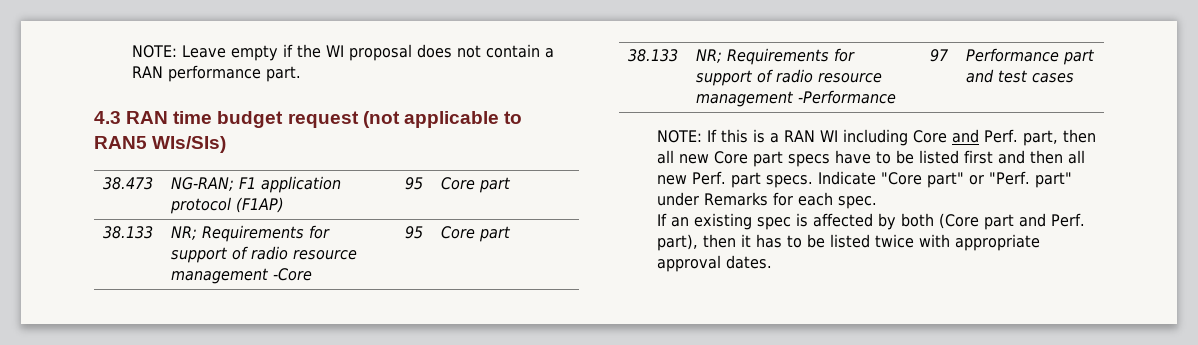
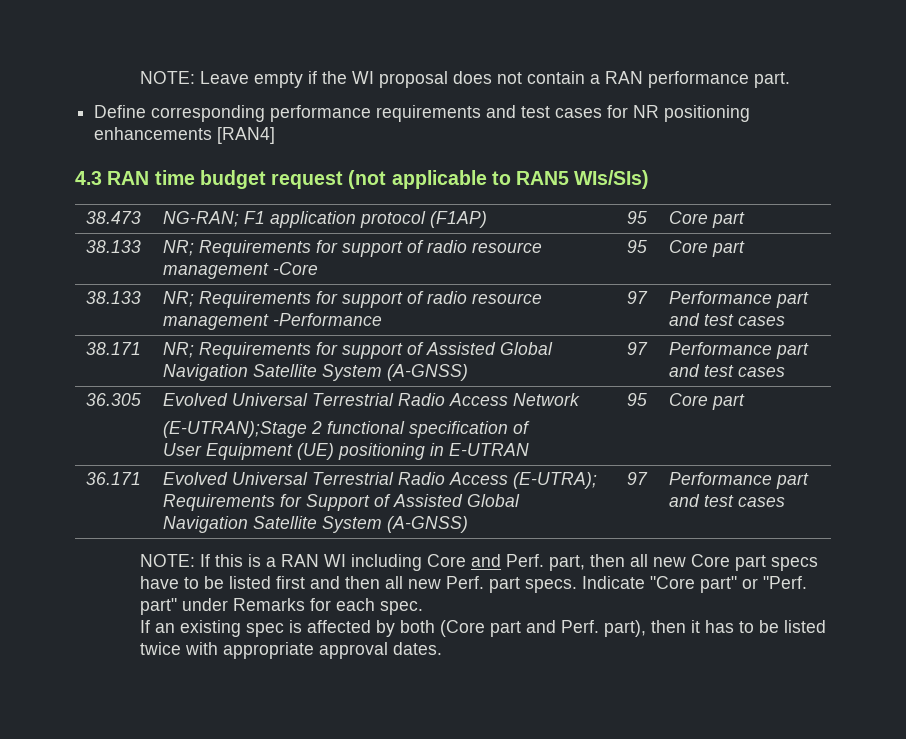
(301, 74) none -> [94,105,751,122] [94,127,276,144] // Define corresponding performance requirements and test cases for NR positioning enhancements [RAN4]
(1074, 78) none -> [85,342,141,355] [162,342,553,359] [162,364,468,381] [626,342,648,355] [668,342,809,359] [668,364,785,377] [85,393,141,406] [162,393,580,406] [162,421,530,438] [162,443,529,460] [626,393,647,406] [668,393,745,410] [85,472,141,485] [162,472,597,489] [162,494,520,511] [162,516,468,533] [626,472,648,485] [668,472,809,489] [668,494,785,507] // 38.171 | NR; Requirements for support of Assisted Global Navigation Satellite System (A-GNSS) | 97 | Performance part and test cases // 36.305 | Evolved Universal Terrestrial Radio Access Network // (E-UTRAN);Stage 2 functional specification of // User Equipment (UE) positioning in E-UTRAN | 95 | Core part // 36.171 | Evolved Universal Terrestrial Radio Access (E-UTRA); Requirements for Support of Assisted Global Navigation Satellite System (A-GNSS) | 97 | Performance part and test cases

